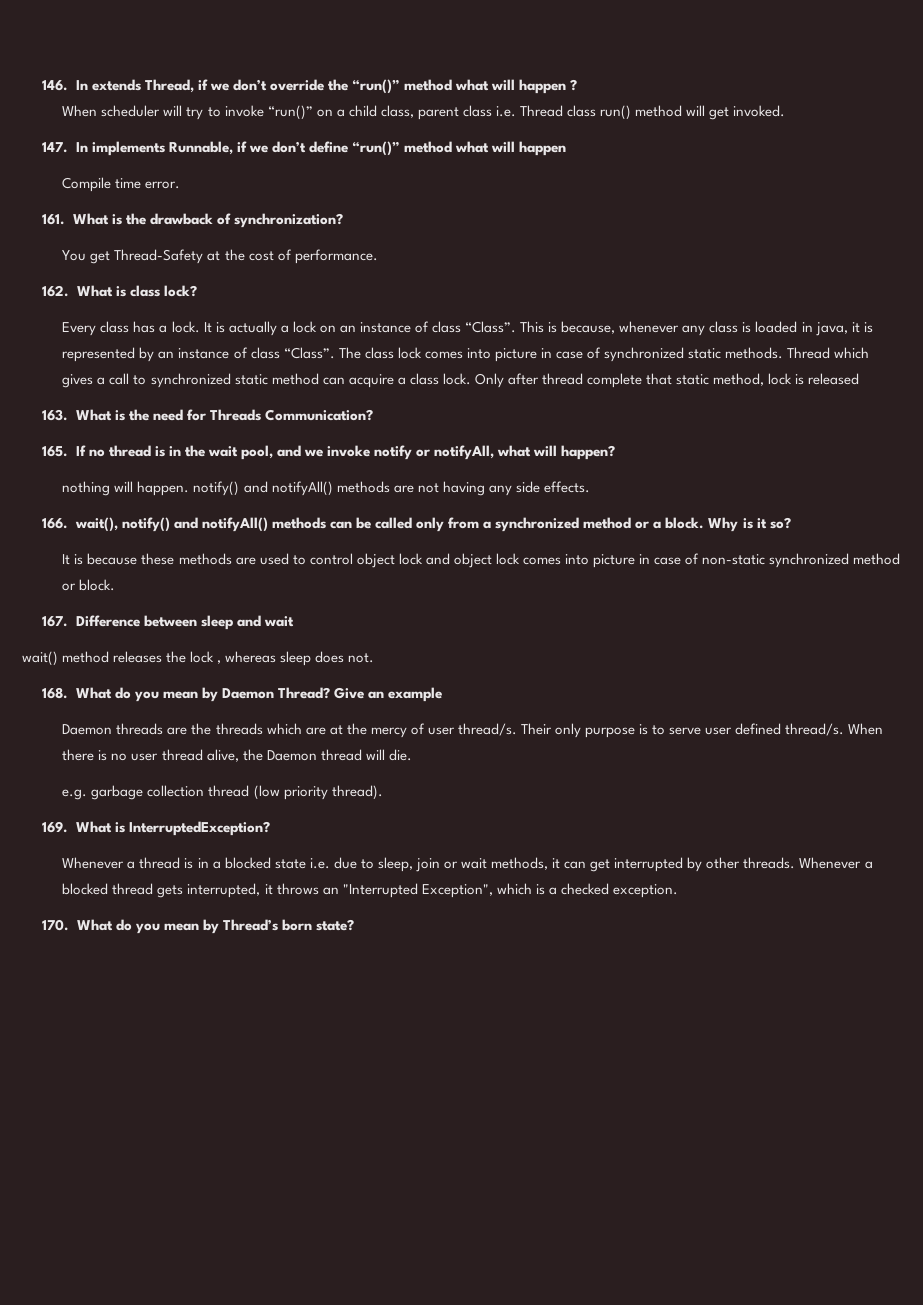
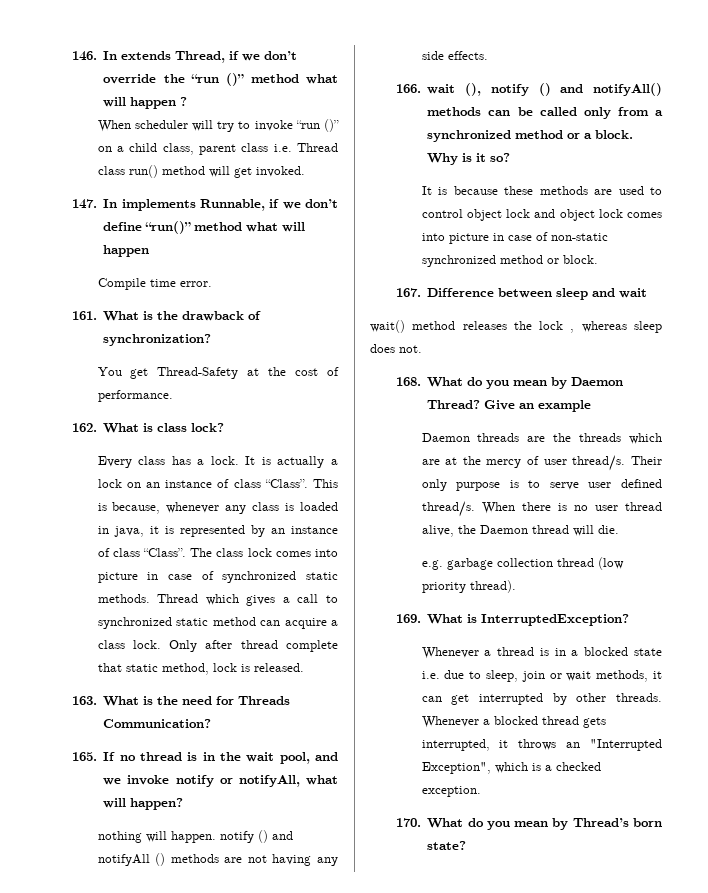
[352,79,401,94] “run()” -> [190,73,245,86] “run ()”
[267,105,313,120] “run()” -> [295,119,339,132] “run ()”
[808,373,860,385] released -> [253,663,304,672] released.
[193,481,333,496] notify() and notifyAll() -> [219,830,293,843] [97,853,166,866] notify () and notifyAll ()
[74,517,170,532] wait(), notify() -> [427,83,551,96] wait (), notify ()

